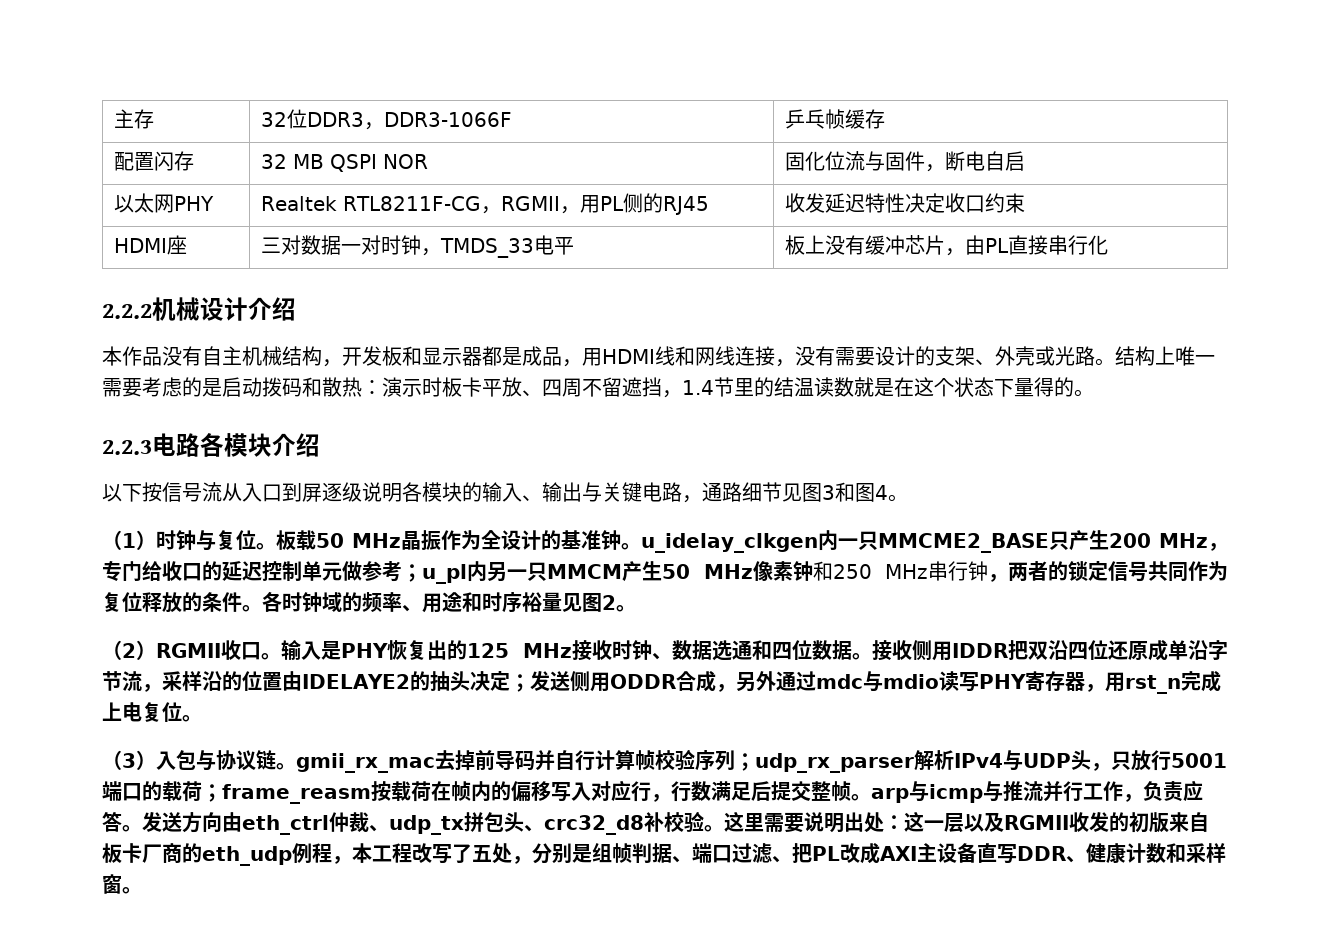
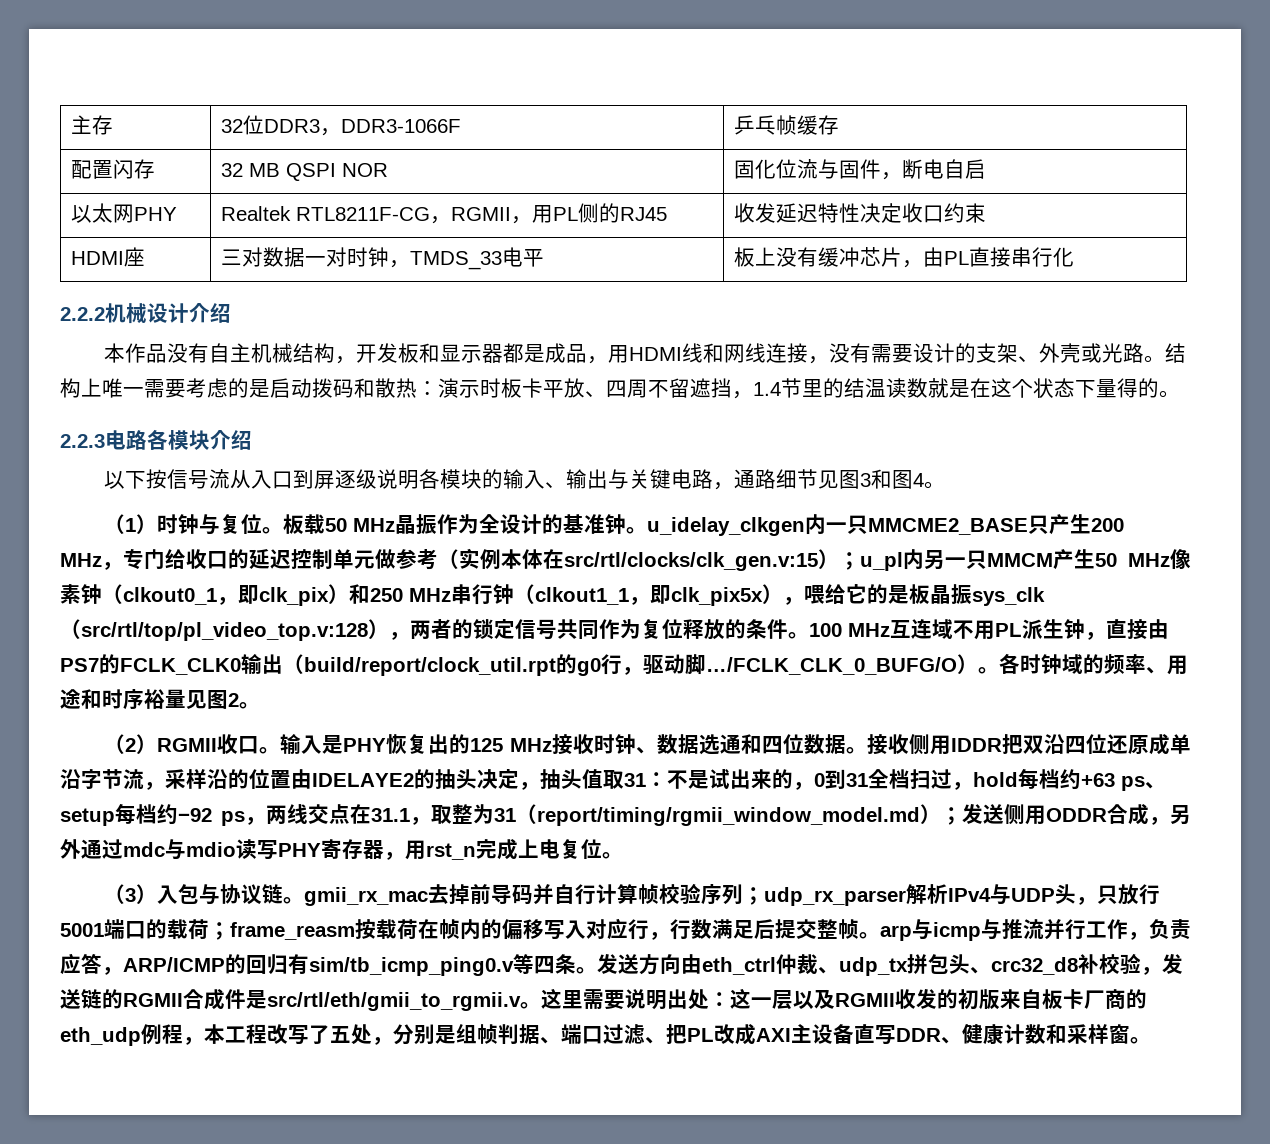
(402, 571) none -> [438,548,839,571] （实例本体在src/rtl/clocks/clk_gen.v:15）
[812,561,988,581] 和250 MHz串行钟 -> [102,584,1045,606] [60,619,389,641] （clkout0_1，即clk_pix）和250 MHz串行钟（clkout1_1，即clk_pix5x），喂给它的是板晶振sys_clk（src/rtl/top/pl_video_top.v:128）
(262, 608) none -> [809,619,1169,640] [60,654,999,676] 100 MHz互连域不用PL派生钟，直接由PS7的FCLK_CLK0输出（build/report/clock_util.rpt的g0行，驱动脚…/FCLK_CLK_0_BUFG/O）。
(510, 681) none -> [519,768,1166,791] [60,803,941,826] ，抽头值取31：不是试出来的，0到31全档扫过，hold每档约+63 ps、setup每档约−92 ps，两线交点在31.1，取整为31（report/timing/rgmii_window_model.md）
(122, 821) none -> [102,954,576,976] ，ARP/ICMP的回归有sim/tb_icmp_ping0.v等四条
(704, 821) none -> [1141,954,1183,975] [60,988,521,1011] ，发送链的RGMII合成件是src/rtl/eth/gmii_to_rgmii.v

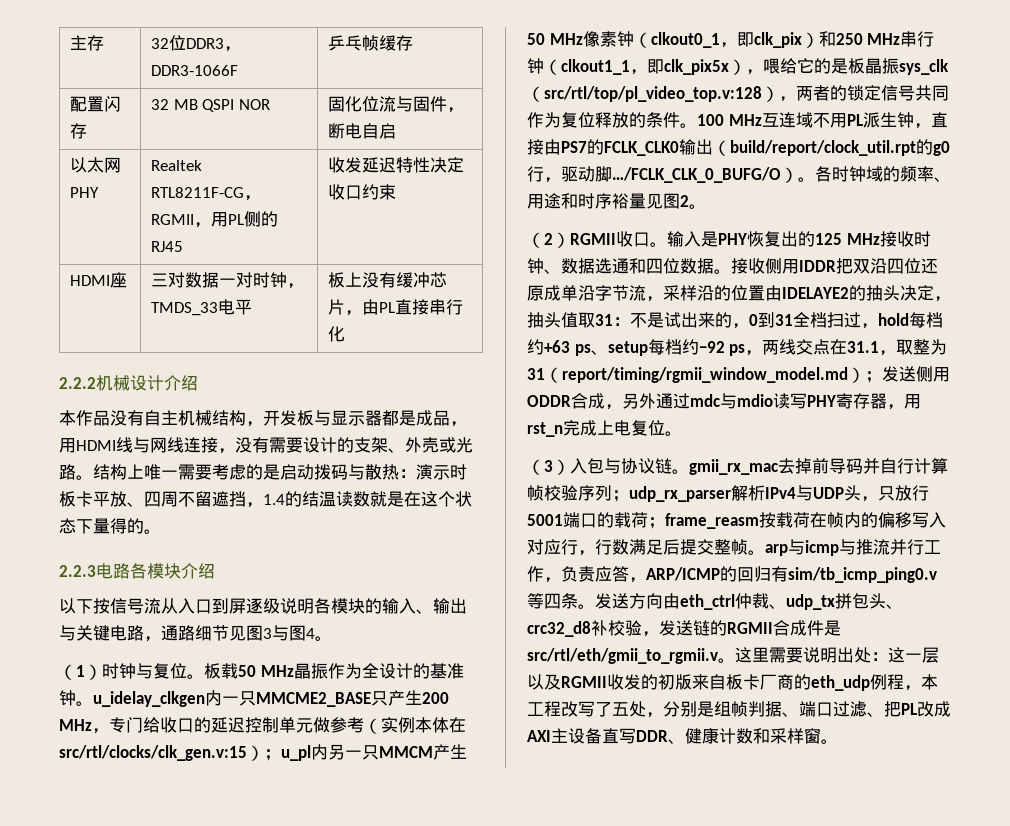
[418,343,440,363] 和 -> [314,410,331,426] 与
[702,343,724,363] 和 -> [133,437,150,453] 与
[354,378,375,398] 和 -> [348,464,365,480] 与
[781,378,823,398] 节里 -> (285, 499) none
[870,469,892,489] 和 -> [272,625,289,641] 与

